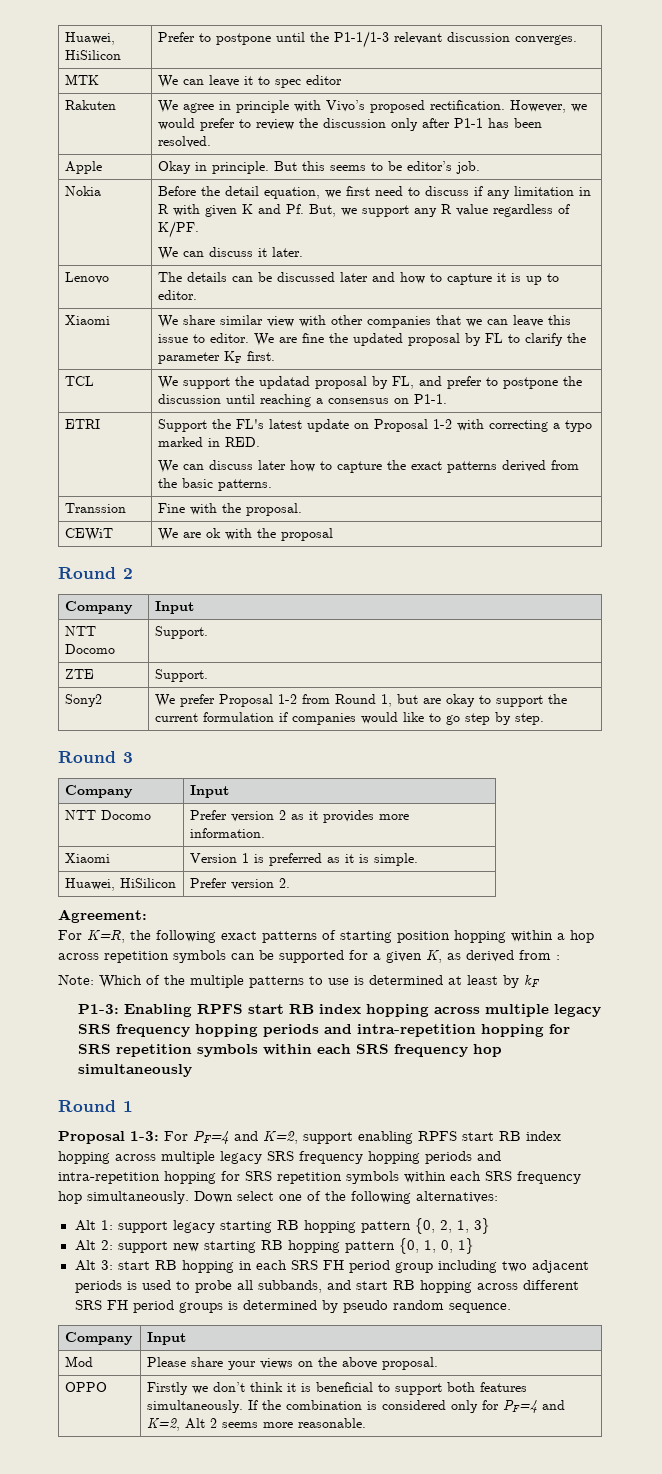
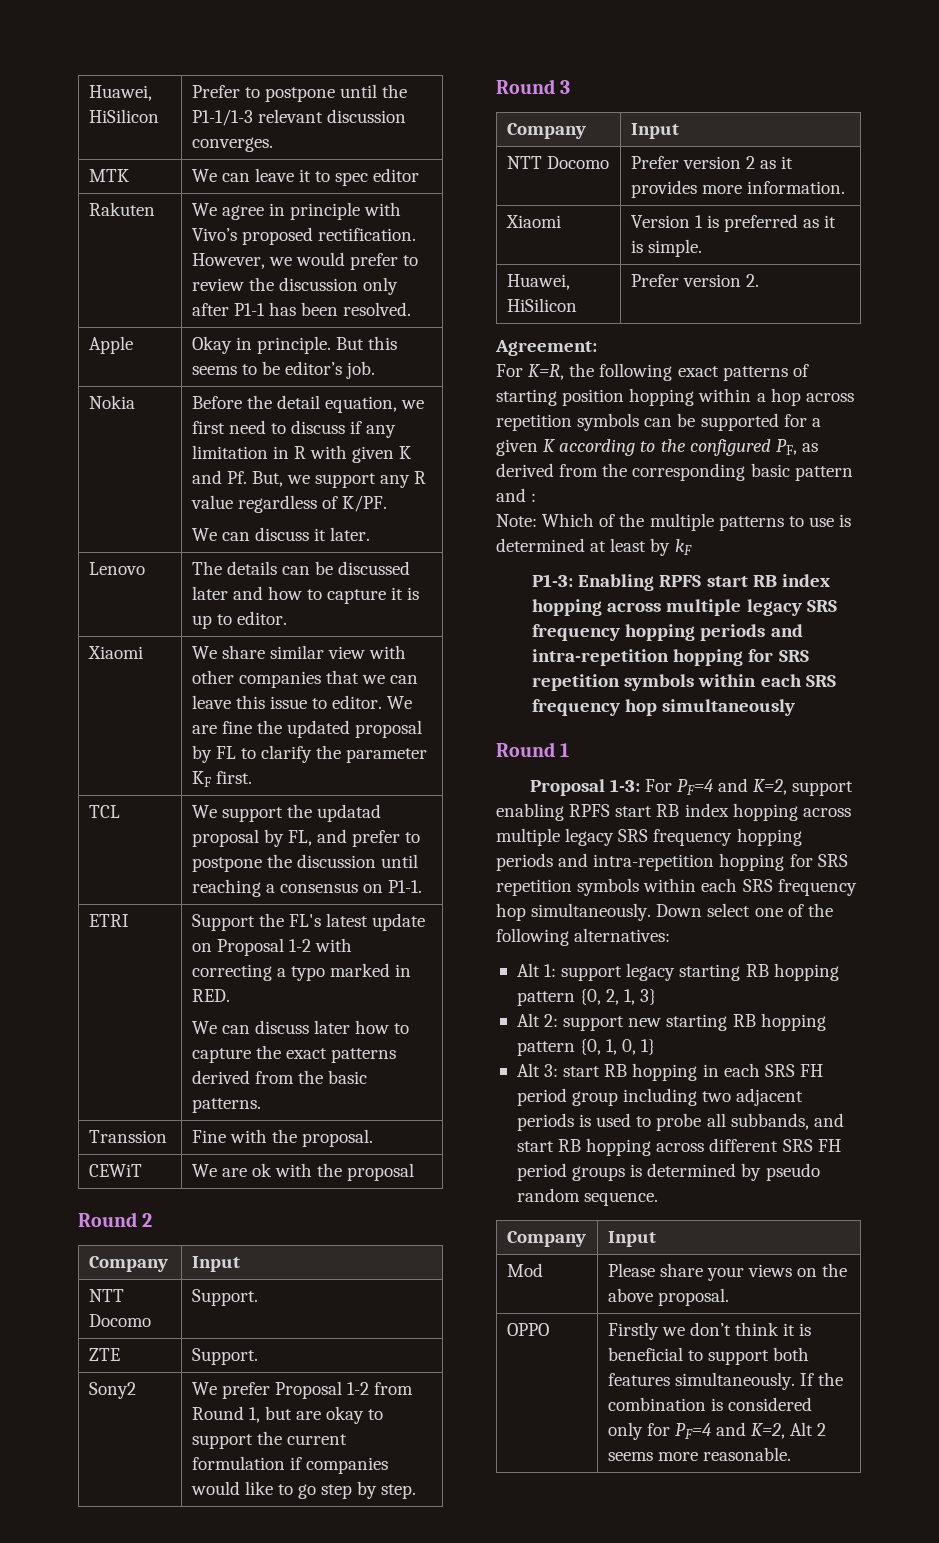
[426,949,551,963] K, as derived from -> [543,439,818,456] [496,463,853,481] [496,488,526,502] K according to the configured PF, as derived from the corresponding basic pattern and

